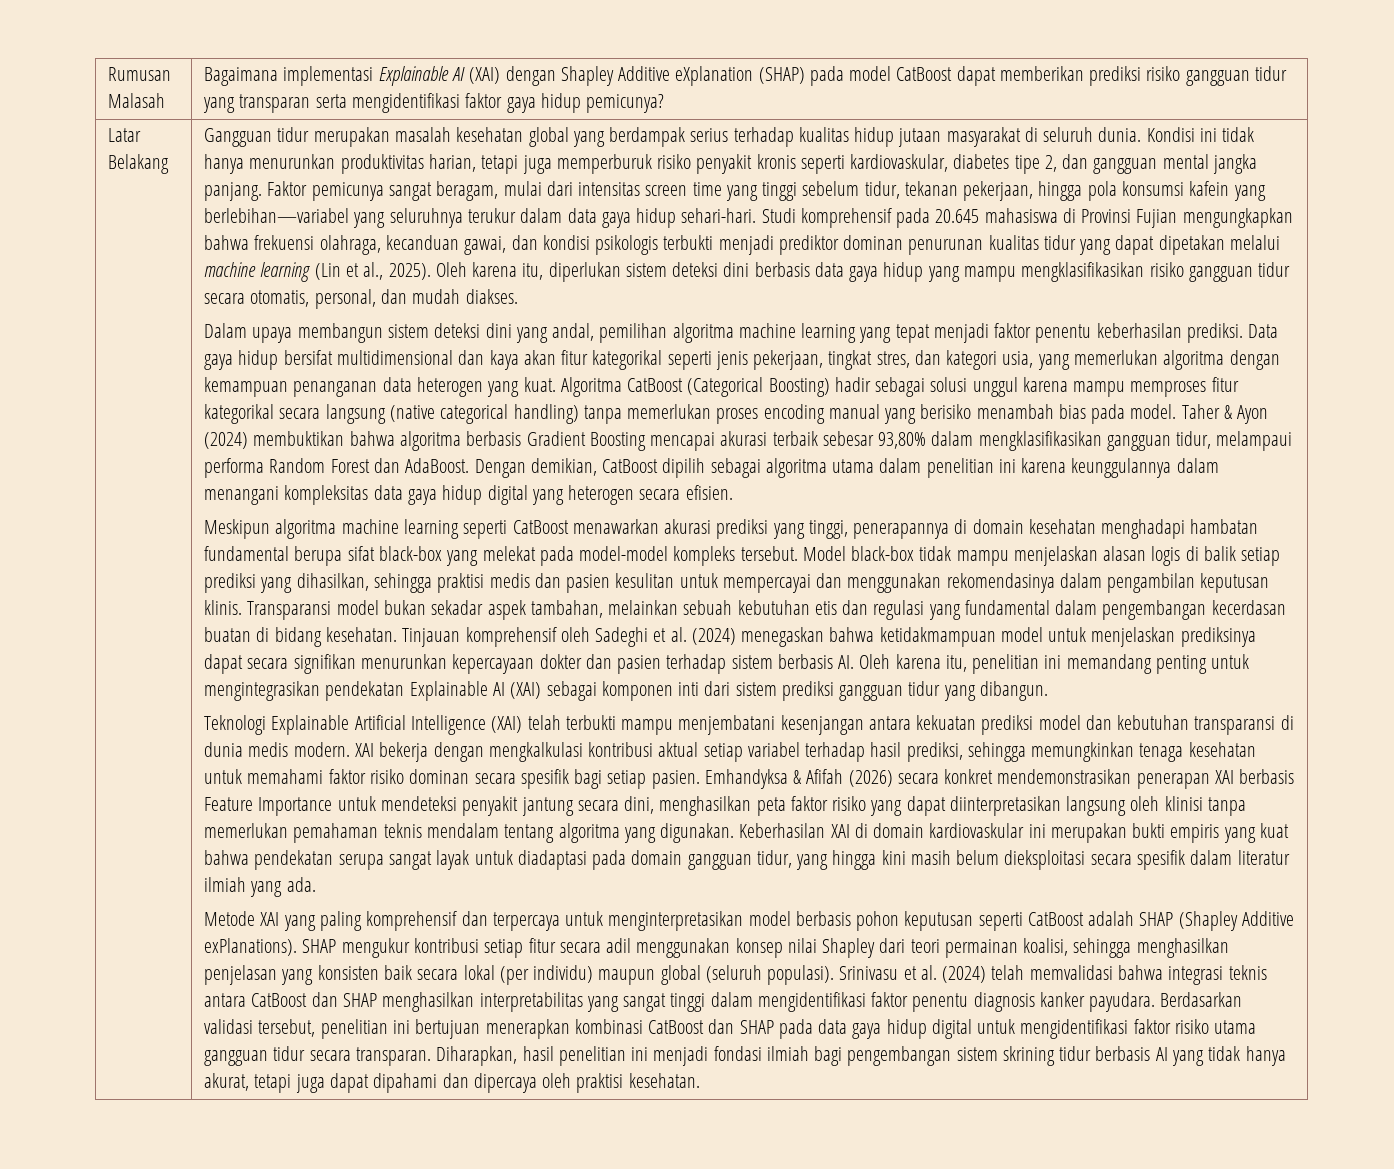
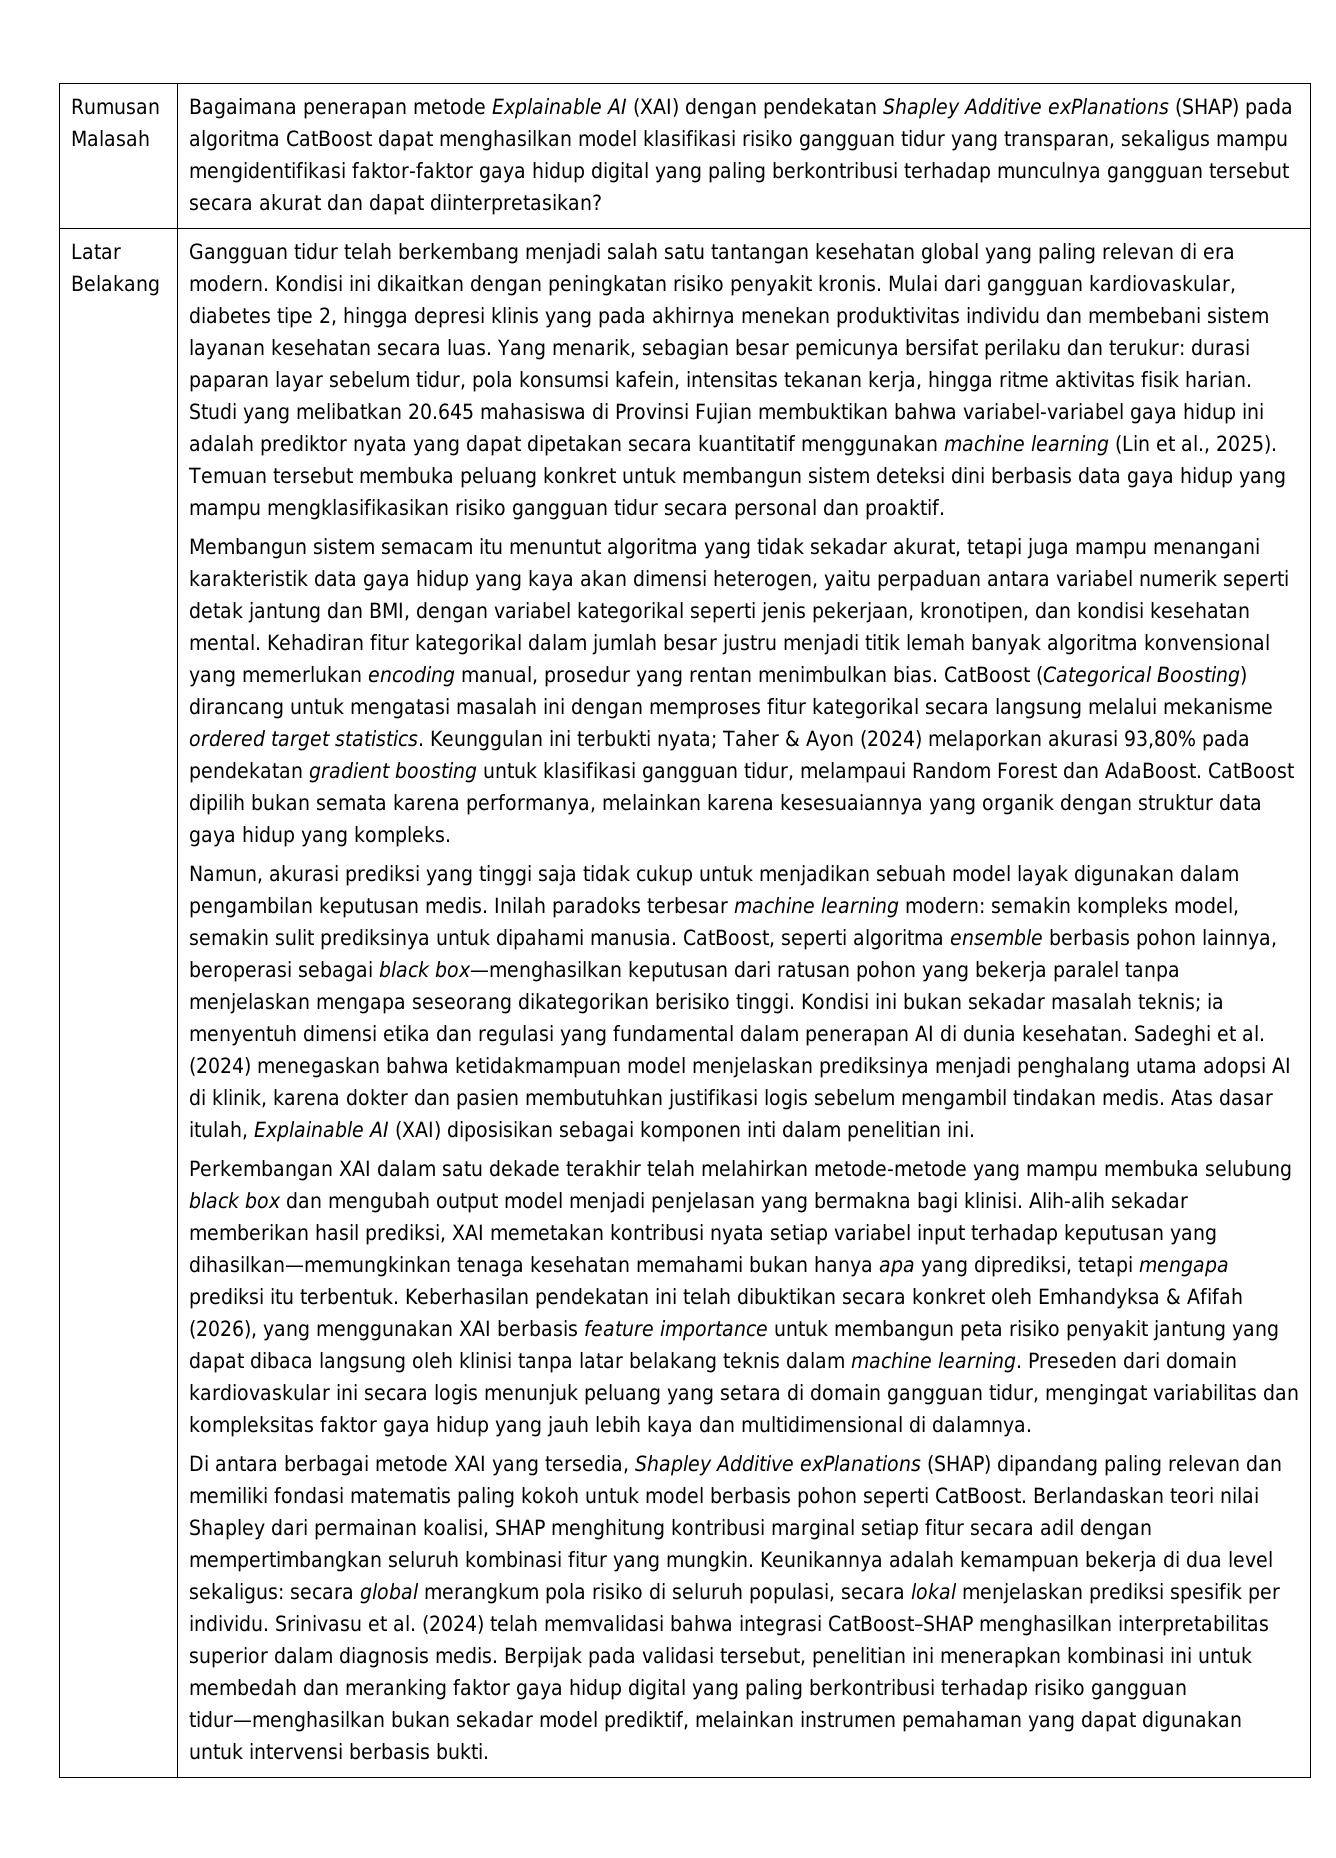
[283,66,374,86] implementasi -> [302,98,486,119] penerapan metode
[560,66,754,86] Shapley Additive eXplanation -> [762,98,1169,119] pendekatan Shapley Additive exPlanations
[849,66,892,81] model -> [188,130,280,151] algoritma
[999,66,1142,86] memberikan prediksi -> [438,130,736,151] menghasilkan model klasifikasi
[239,93,665,113] [108,128,142,142] [108,154,170,174] [204,127,1255,147] [204,154,1257,174] [204,181,1266,201] [204,208,931,228] transparan serta mengidentifikasi faktor gaya hidup pemicunya? // Latar Belakang | Gangguan tidur merupakan masalah kesehatan global yang berdampak serius terhadap kualitas hidup jutaan masyarakat di seluruh dunia. Kondisi ini tidak hanya menurunkan produktivitas harian, tetapi juga memperburuk risiko penyakit kronis seperti kardiovaskular, diabetes tipe 2, dan gangguan mental jangka panjang. Faktor pemicunya sangat beragam, mulai dari intensitas screen time yang tinggi sebelum tidur, tekanan pekerjaan, hingga pola konsumsi kafein yang berlebihan—variabel yang seluruhnya terukur dalam data gaya hidup sehari-hari. Studi komprehensif pada -> [1003,130,1288,151] [188,162,1289,183] [188,194,602,215] [70,243,121,260] [70,275,160,296] [188,243,1235,264] [188,275,1236,296] [188,307,1269,328] [188,339,1250,360] [188,371,1252,392] [188,403,402,424] transparan, sekaligus mampu mengidentifikasi faktor-faktor gaya hidup digital yang paling berkontribusi terhadap munculnya gangguan tersebut secara akurat dan dapat diinterpretasikan? // Latar Belakang | Gangguan tidur telah berkembang menjadi salah satu tantangan kesehatan global yang paling relevan di era modern. Kondisi ini dikaitkan dengan peningkatan risiko penyakit kronis. Mulai dari gangguan kardiovaskular, diabetes tipe 2, hingga depresi klinis yang pada akhirnya menekan produktivitas individu dan membebani sistem layanan kesehatan secara luas. Yang menarik, sebagian besar pemicunya bersifat perilaku dan terukur: durasi paparan layar sebelum tidur, pola konsumsi kafein, intensitas tekanan kerja, hingga ritme aktivitas fisik harian. Studi yang melibatkan
[1182,208,1293,228] [204,235,1280,255] mengungkapkan bahwa frekuensi olahraga, kecanduan gawai, dan kondisi psikologis terbukti menjadi prediktor dominan penurunan kualitas tidur yang dapat dipetakan melalui -> [757,403,1264,424] [188,435,938,456] membuktikan bahwa variabel-variabel gaya hidup ini adalah prediktor nyata yang dapat dipetakan secara kuantitatif menggunakan
[435,262,621,282] Oleh karena itu, diperlukan -> [187,467,802,488] Temuan tersebut membuka peluang konkret untuk membangun
[250,289,518,309] [204,323,1279,343] [204,350,1280,370] [204,377,1126,397] otomatis, personal, dan mudah diakses. // Dalam upaya membangun sistem deteksi dini yang andal, pemilihan algoritma machine learning yang tepat menjadi faktor penentu keberhasilan prediksi. Data gaya hidup bersifat multidimensional dan kaya akan fitur kategorikal seperti jenis pekerjaan, tingkat stres, dan kategori usia, yang memerlukan algoritma dengan kemampuan penanganan data heterogen yang kuat. Algoritma CatBoost (Categorical Boosting) hadir sebagai solusi unggul karena mampu -> [733,499,945,520] [188,538,1260,559] [188,570,1289,591] [188,602,1250,623] [188,634,1270,655] [188,666,1247,687] [188,698,643,719] personal dan proaktif. // Membangun sistem semacam itu menuntut algoritma yang tidak sekadar akurat, tetapi juga mampu menangani karakteristik data gaya hidup yang kaya akan dimensi heterogen, yaitu perpaduan antara variabel numerik seperti detak jantung dan BMI, dengan variabel kategorikal seperti jenis pekerjaan, kronotipen, dan kondisi kesehatan mental. Kehadiran fitur kategorikal dalam jumlah besar justru menjadi titik lemah banyak algoritma konvensional yang memerlukan encoding manual, prosedur yang rentan menimbulkan bias. CatBoost (Categorical Boosting) dirancang untuk mengatasi masalah ini dengan
[389,404,1269,424] [204,431,1102,451] (native categorical handling) tanpa memerlukan proses encoding manual yang berisiko menambah bias pada model. Taher & Ayon (2024) membuktikan bahwa algoritma berbasis Gradient Boosting mencapai akurasi terbaik sebesar 93,80% dalam mengklasifikasikan -> [1087,698,1273,715] [188,730,1250,751] [188,762,636,783] melalui mekanisme ordered target statistics. Keunggulan ini terbukti nyata; Taher & Ayon (2024) melaporkan akurasi 93,80% pada pendekatan gradient boosting untuk klasifikasi
[204,458,265,478] performa -> (906, 772) none
[474,458,1219,478] [204,485,733,505] [204,519,1259,539] [204,546,1281,566] [204,573,1270,593] [204,600,837,620] Dengan demikian, CatBoost dipilih sebagai algoritma utama dalam penelitian ini karena keunggulannya dalam menangani kompleksitas data gaya hidup digital yang heterogen secara efisien. // Meskipun algoritma machine learning seperti CatBoost menawarkan akurasi prediksi yang tinggi, penerapannya di domain kesehatan menghadapi hambatan fundamental berupa sifat black-box yang melekat pada model-model kompleks tersebut. Model black-box tidak mampu menjelaskan alasan logis di balik setiap prediksi yang dihasilkan, sehingga praktisi medis dan pasien kesulitan untuk mempercayai dan menggunakan rekomendasinya dalam pengambilan keputusan klinis. Transparansi model bukan sekadar aspek tambahan, melainkan sebuah kebutuhan etis -> [1207,762,1294,779] [188,794,1262,815] [188,826,451,847] [188,865,1239,886] [188,897,1239,918] [188,929,1277,950] [188,961,1180,982] [188,993,1224,1014] [188,1025,430,1046] CatBoost dipilih bukan semata karena performanya, melainkan karena kesesuaiannya yang organik dengan struktur data gaya hidup yang kompleks. // Namun, akurasi prediksi yang tinggi saja tidak cukup untuk menjadikan sebuah model layak digunakan dalam pengambilan keputusan medis. Inilah paradoks terbesar machine learning modern: semakin kompleks model, semakin sulit prediksinya untuk dipahami manusia. CatBoost, seperti algoritma ensemble berbasis pohon lainnya, beroperasi sebagai black box—menghasilkan keputusan dari ratusan pohon yang bekerja paralel tanpa menjelaskan mengapa seseorang dikategorikan berisiko tinggi. Kondisi ini bukan sekadar masalah teknis; ia menyentuh dimensi etika
[1102,600,1286,620] [204,627,590,647] pengembangan kecerdasan buatan di bidang kesehatan. Tinjauan komprehensif oleh -> [804,1025,1128,1046] penerapan AI di dunia kesehatan.
[1048,627,1087,642] untuk -> (686, 1065) none
[204,654,1250,674] [204,681,542,701] dapat secara signifikan menurunkan kepercayaan dokter dan pasien terhadap sistem berbasis AI. Oleh karena itu, penelitian ini memandang penting untuk mengintegrasikan pendekatan Explainable AI (XAI) -> [934,1057,1291,1078] [188,1089,1273,1110] [188,1121,553,1142] menjadi penghalang utama adopsi AI di klinik, karena dokter dan pasien membutuhkan justifikasi logis sebelum mengambil tindakan medis. Atas dasar itulah, Explainable AI (XAI) diposisikan
[704,681,1048,701] [204,715,1294,735] [204,742,1256,762] [204,769,1295,789] [204,796,1061,816] dari sistem prediksi gangguan tidur yang dibangun. // Teknologi Explainable Artificial Intelligence (XAI) telah terbukti mampu menjembatani kesenjangan antara kekuatan prediksi model dan kebutuhan transparansi di dunia medis modern. XAI bekerja dengan mengkalkulasi kontribusi aktual setiap variabel terhadap hasil prediksi, sehingga memungkinkan tenaga kesehatan untuk memahami faktor risiko dominan secara spesifik bagi setiap pasien. Emhandyksa & Afifah (2026) secara konkret mendemonstrasikan penerapan XAI berbasis Feature Importance untuk mendeteksi penyakit jantung secara dini, menghasilkan peta faktor risiko yang dapat diinterpretasikan -> [781,1121,975,1142] [188,1160,1292,1181] [188,1192,1188,1213] [188,1224,1217,1245] [188,1256,1229,1277] [188,1288,1243,1309] [188,1320,1279,1341] [188,1352,313,1373] dalam penelitian ini. // Perkembangan XAI dalam satu dekade terakhir telah melahirkan metode-metode yang mampu membuka selubung black box dan mengubah output model menjadi penjelasan yang bermakna bagi klinisi. Alih-alih sekadar memberikan hasil prediksi, XAI memetakan kontribusi nyata setiap variabel input terhadap keputusan yang dihasilkan—memungkinkan tenaga kesehatan memahami bukan hanya apa yang diprediksi, tetapi mengapa prediksi itu terbentuk. Keberhasilan pendekatan ini telah dibuktikan secara konkret oleh Emhandyksa & Afifah (2026), yang menggunakan XAI berbasis feature importance untuk membangun peta risiko penyakit jantung yang dapat dibaca
[204,823,1289,843] [204,850,1290,870] [204,877,316,897] [204,911,1294,931] [204,938,1229,958] [204,965,835,985] memerlukan pemahaman teknis mendalam tentang algoritma yang digunakan. Keberhasilan XAI di domain kardiovaskular ini merupakan bukti empiris yang kuat bahwa pendekatan serupa sangat layak untuk diadaptasi pada domain gangguan tidur, yang hingga kini masih belum dieksploitasi secara spesifik dalam literatur ilmiah yang ada. // Metode XAI yang paling komprehensif dan terpercaya untuk menginterpretasikan model berbasis pohon keputusan seperti CatBoost adalah SHAP (Shapley Additive exPlanations). SHAP mengukur kontribusi setiap fitur secara adil menggunakan konsep nilai Shapley dari teori permainan koalisi, sehingga menghasilkan penjelasan yang konsisten baik secara lokal (per individu) maupun global (seluruh populasi). -> [578,1352,1237,1373] [188,1384,1299,1405] [188,1416,1032,1437] [188,1455,1282,1476] [188,1487,1259,1508] [188,1519,1152,1540] [188,1551,1273,1572] [188,1583,1280,1604] [188,1615,269,1632] latar belakang teknis dalam machine learning. Preseden dari domain kardiovaskular ini secara logis menunjuk peluang yang setara di domain gangguan tidur, mengingat variabilitas dan kompleksitas faktor gaya hidup yang jauh lebih kaya dan multidimensional di dalamnya. // Di antara berbagai metode XAI yang tersedia, Shapley Additive exPlanations (SHAP) dipandang paling relevan dan memiliki fondasi matematis paling kokoh untuk model berbasis pohon seperti CatBoost. Berlandaskan teori nilai Shapley dari permainan koalisi, SHAP menghitung kontribusi marginal setiap fitur secara adil dengan mempertimbangkan seluruh kombinasi fitur yang mungkin. Keunikannya adalah kemampuan bekerja di dua level sekaligus: secara global merangkum pola risiko di seluruh populasi, secara lokal menjelaskan prediksi spesifik per individu.
[1228,965,1267,980] [204,992,1243,1012] teknis antara CatBoost dan SHAP menghasilkan interpretabilitas yang sangat tinggi dalam mengidentifikasi faktor penentu diagnosis kanker payudara. Berdasarkan -> [827,1615,1269,1636] [188,1647,636,1668] CatBoost–SHAP menghasilkan interpretabilitas superior dalam diagnosis medis. Berpijak pada
[415,1019,481,1039] bertujuan -> (934, 1655) none
[648,1019,1257,1039] [204,1046,1286,1066] [204,1073,700,1093] CatBoost dan SHAP pada data gaya hidup digital untuk mengidentifikasi faktor risiko utama gangguan tidur secara transparan. Diharapkan, hasil penelitian ini menjadi fondasi ilmiah bagi pengembangan sistem skrining tidur berbasis AI yang tidak hanya akurat, tetapi juga dapat dipahami dan dipercaya oleh praktisi kesehatan. -> [1169,1647,1252,1664] [188,1679,1187,1700] [188,1711,1242,1732] [188,1743,489,1760] ini untuk membedah dan meranking faktor gaya hidup digital yang paling berkontribusi terhadap risiko gangguan tidur—menghasilkan bukan sekadar model prediktif, melainkan instrumen pemahaman yang dapat digunakan untuk intervensi berbasis bukti.

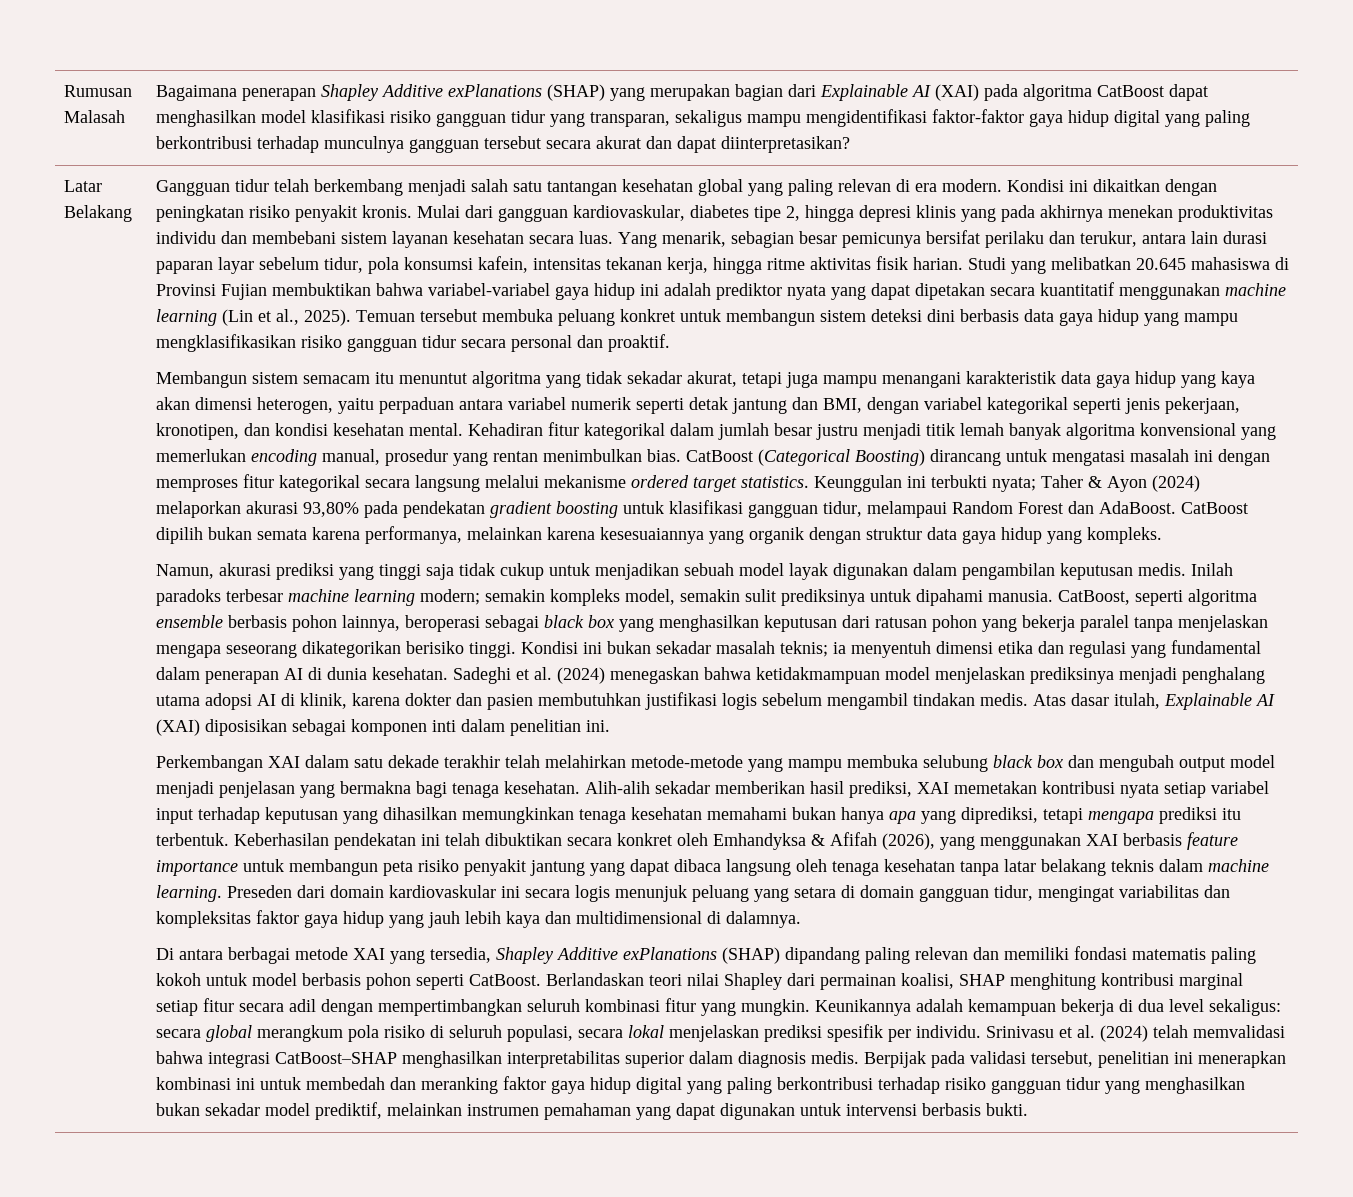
[412,98,1239,119] metode Explainable AI (XAI) dengan pendekatan Shapley Additive exPlanations (SHAP) -> [320,84,979,101] Shapley Additive exPlanations (SHAP) yang merupakan bagian dari Explainable AI (XAI)
[1108,339,1185,356] terukur: -> [1079,231,1218,247] terukur, antara lain
[904,897,985,914] modern: -> [419,589,480,605] modern;
[434,961,622,982] box—menghasilkan -> [587,615,759,632] box yang menghasilkan
[963,1192,1023,1209] klinisi. -> [451,781,580,798] tenaga kesehatan.
[188,1256,451,1277] dihasilkan—memungkinkan -> [382,807,574,824] dihasilkan memungkinkan
[458,1352,512,1369] klinisi -> [831,859,955,876] tenaga kesehatan
[188,1711,385,1732] tidur—menghasilkan -> [1065,1077,1245,1094] tidur yang menghasilkan

